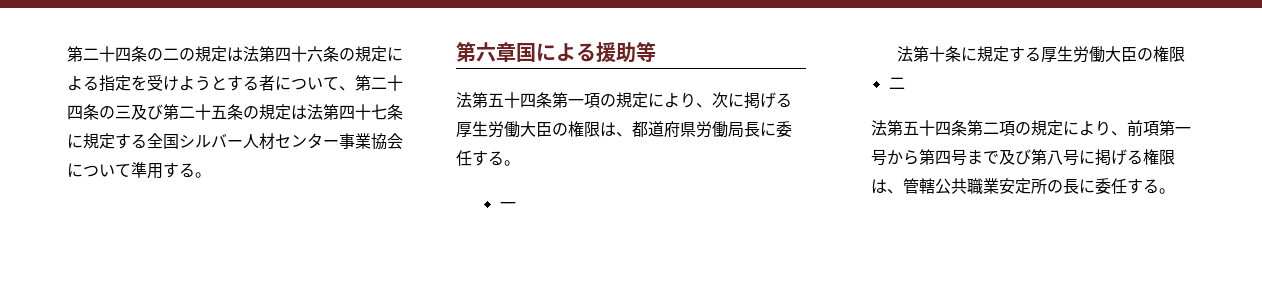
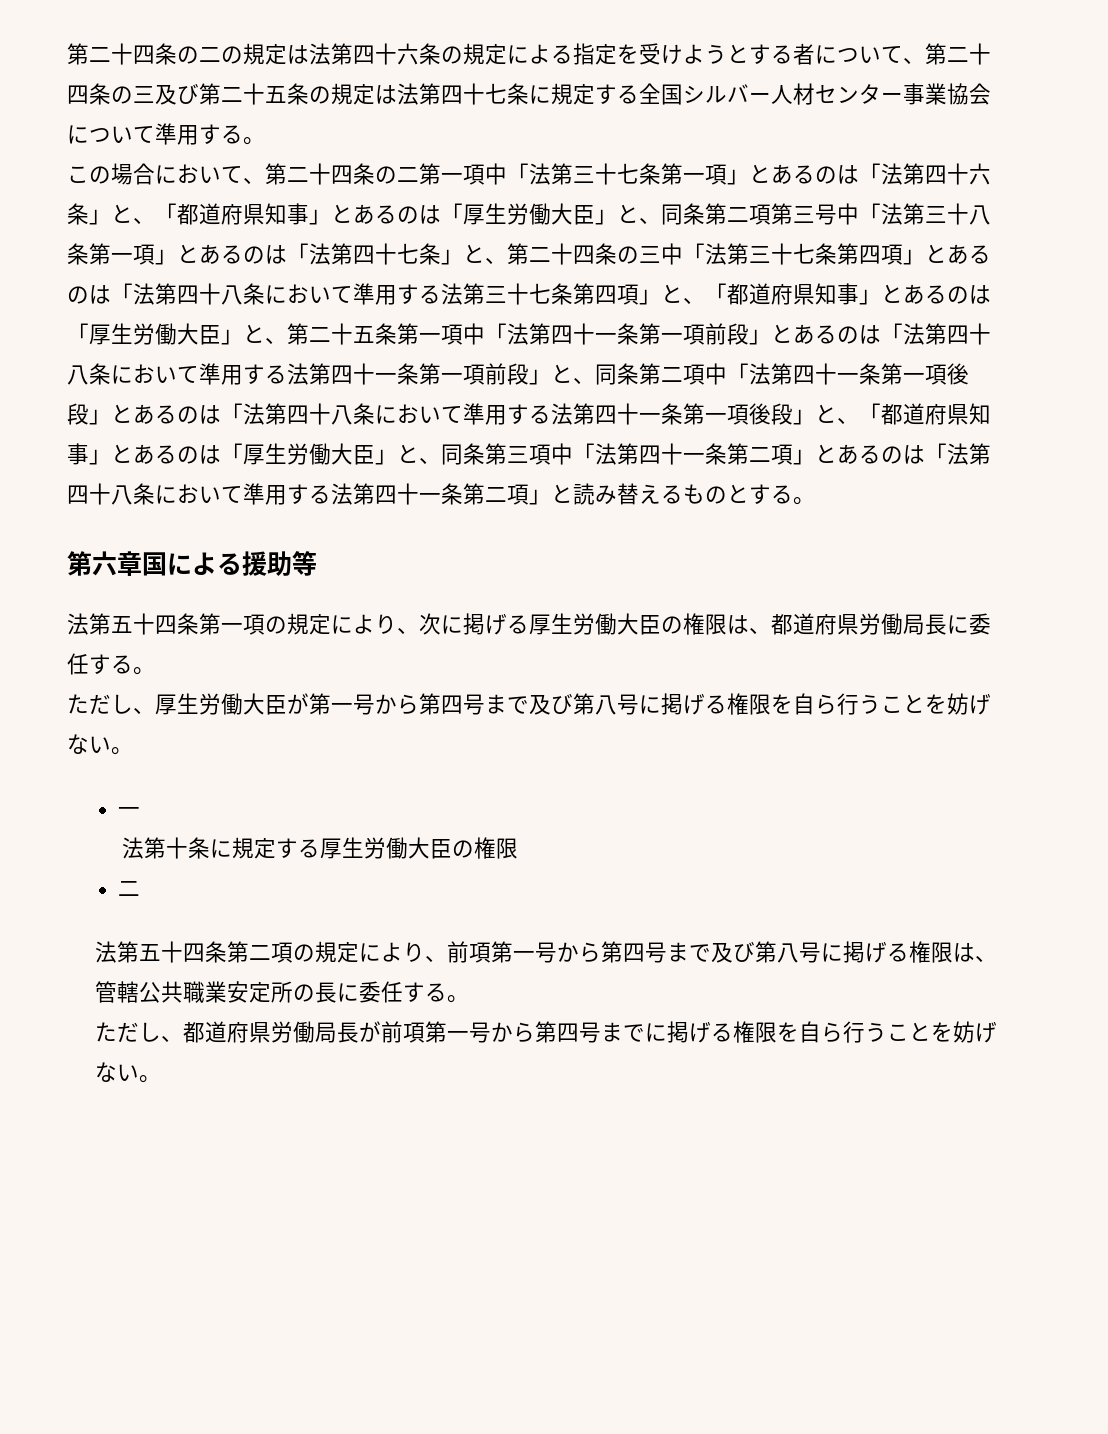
(211, 175) none -> [67,163,991,185] [67,203,991,225] [67,243,991,265] [67,283,991,305] [67,323,991,345] [67,363,969,385] [67,403,991,425] [67,443,991,465] [67,483,815,505] // この場合において、第二十四条の二第一項中「法第三十七条第一項」とあるのは「法第四十六条」と、「都道府県知事」とあるのは「厚生労働大臣」と、同条第二項第三号中「法第三十八条第一項」とあるのは「法第四十七条」と、第二十四条の三中「法第三十七条第四項」とあるのは「法第四十八条において準用する法第三十七条第四項」と、「都道府県知事」とあるのは「厚生労働大臣」と、第二十五条第一項中「法第四十一条第一項前段」とあるのは「法第四十八条において準用する法第四十一条第一項前段」と、同条第二項中「法第四十一条第一項後段」とあるのは「法第四十八条において準用する法第四十一条第一項後段」と、「都道府県知事」とあるのは「厚生労働大臣」と、同条第三項中「法第四十一条第二項」とあるのは「法第四十八条において準用する法第四十一条第二項」と読み替えるものとする。
(520, 163) none -> [67,693,991,715] [67,734,133,755] // ただし、厚生労働大臣が第一号から第四号まで及び第八号に掲げる権限を自ら行うことを妨げない。
(1176, 191) none -> [94,1021,997,1043] [94,1062,161,1083] // ただし、都道府県労働局長が前項第一号から第四号までに掲げる権限を自ら行うことを妨げない。

